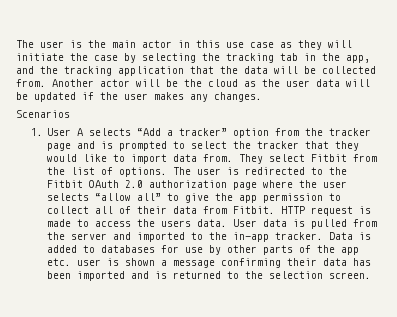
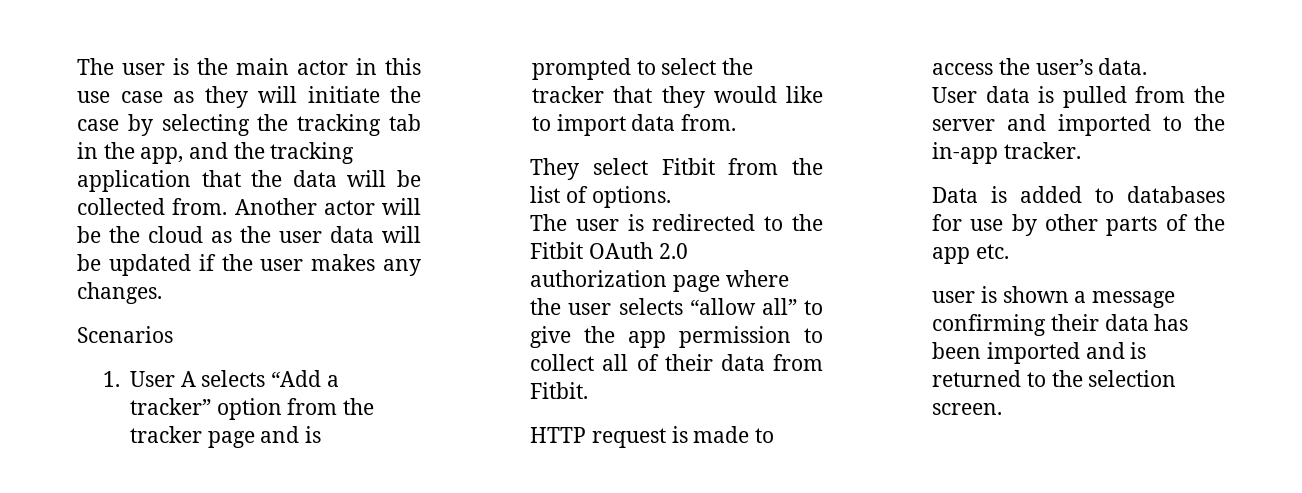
(233, 158) none -> (737, 122) //
(167, 172) none -> (671, 197) //
(275, 210) none -> (589, 390) //
[160,220,191,227] users -> [1035,59,1093,75] user’s
(227, 223) none -> (1148, 66) //
(323, 236) none -> (1081, 150) //
(71, 262) none -> (1009, 251) //

